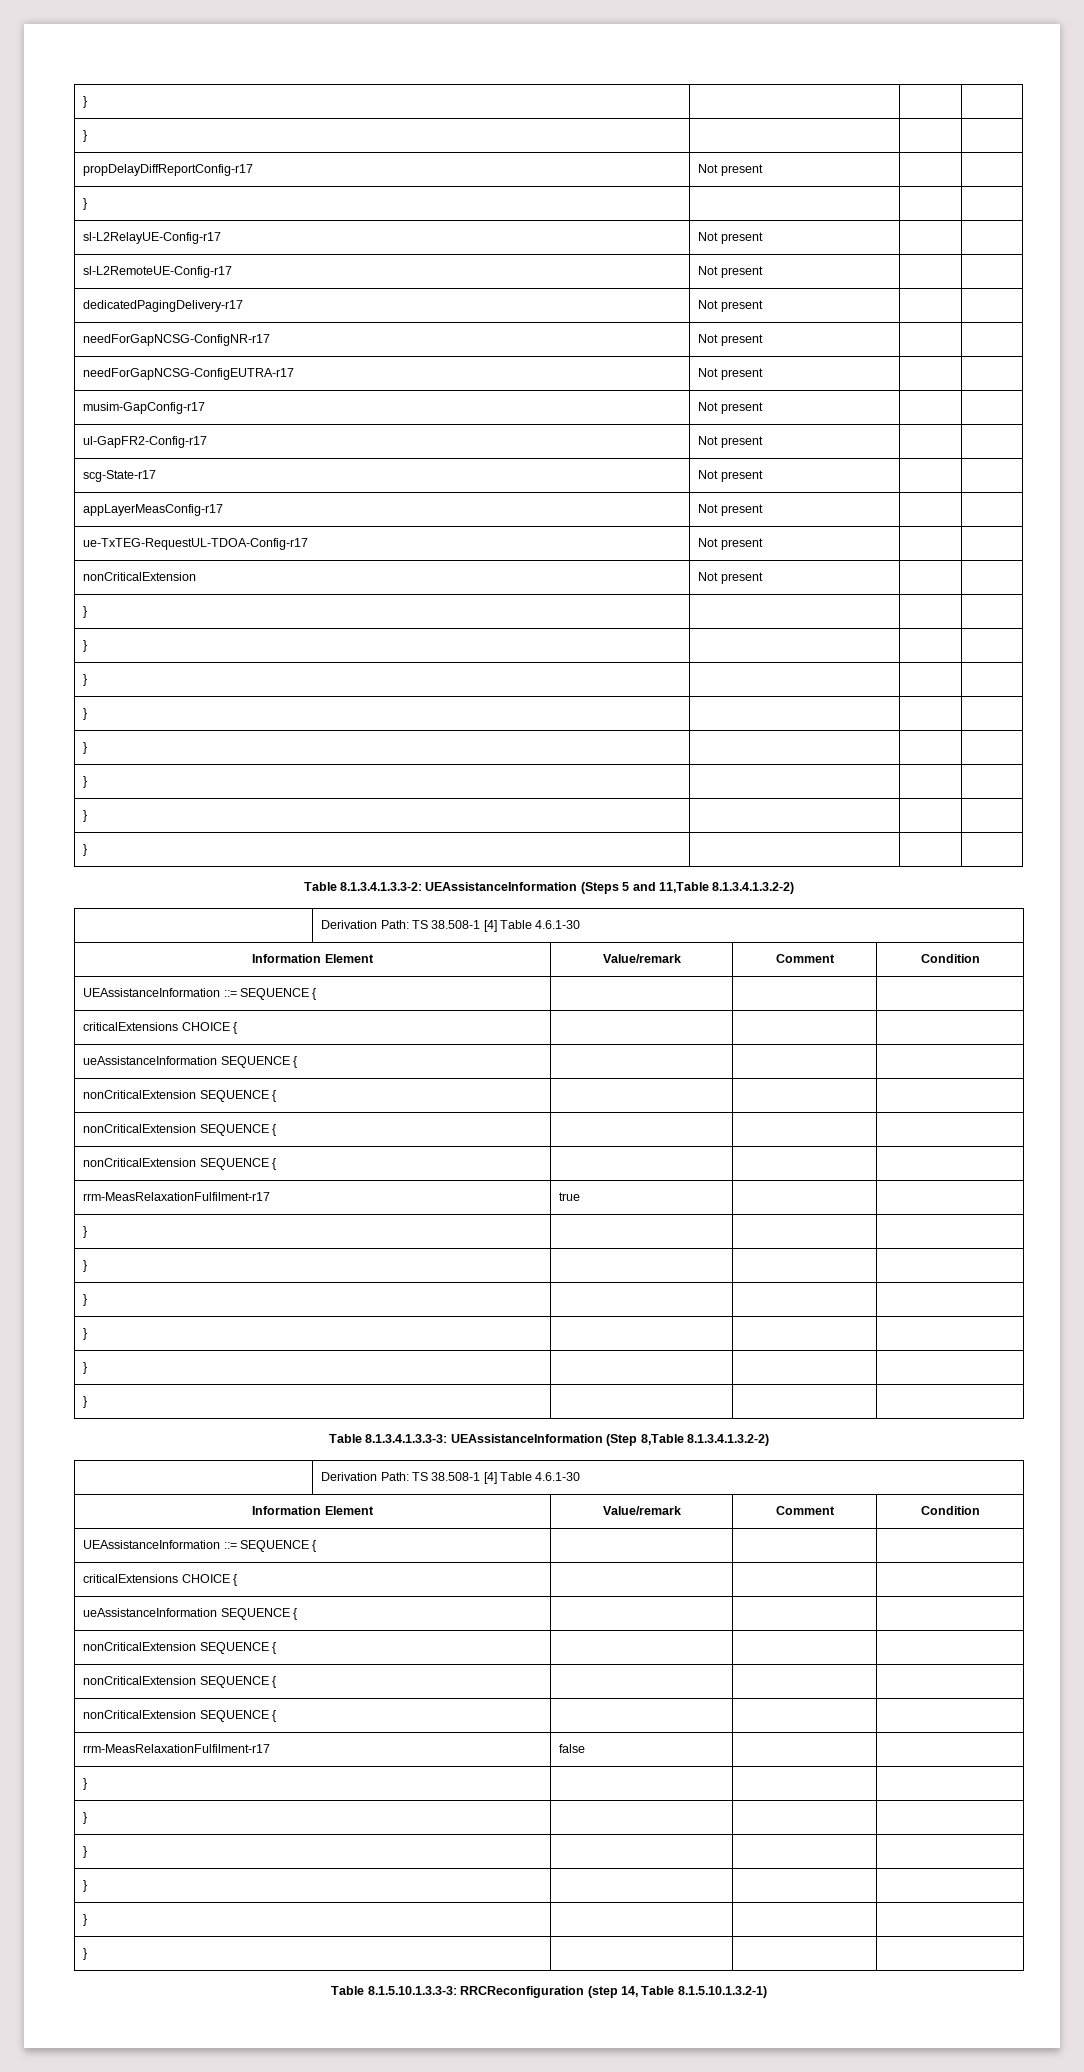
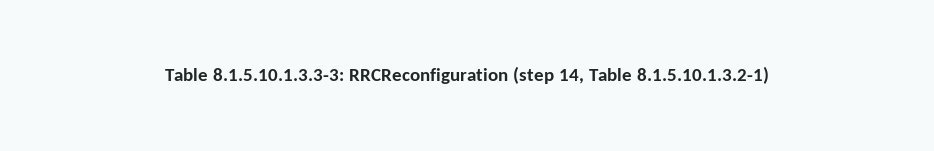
[83,96,88,108] [83,130,88,142] [83,164,254,176] [698,164,763,176] [83,198,88,210] [83,232,222,244] [698,232,763,244] [83,266,233,278] [698,266,763,278] [83,300,244,312] [698,300,763,312] [83,334,271,346] [698,334,763,346] [83,368,295,380] [698,368,763,380] [83,402,206,414] [698,402,763,414] [83,436,208,448] [698,436,763,448] [83,470,157,482] [698,470,763,482] [83,504,224,516] [698,504,763,516] [83,538,309,550] [698,538,763,550] [83,572,197,581] [698,572,763,584] [83,606,88,618] [83,640,88,652] [83,674,88,686] [83,708,88,720] [83,742,88,754] [83,776,88,788] [83,810,88,822] [83,844,88,856] [303,882,795,894] [321,920,581,932] [252,954,374,963] [602,954,681,963] [775,954,835,963] [920,954,980,963] [83,988,317,1000] [83,1022,237,1034] [83,1056,297,1068] [83,1090,276,1102] [83,1124,276,1136] [83,1158,276,1170] [83,1192,271,1201] [559,1192,581,1201] [83,1226,88,1238] [83,1260,88,1272] [83,1294,88,1306] [83,1328,88,1340] [83,1362,88,1374] [83,1396,88,1408] [329,1434,769,1446] [321,1472,581,1484] [252,1506,374,1515] [602,1506,681,1515] [775,1506,835,1515] [920,1506,980,1515] [83,1540,317,1552] [83,1574,237,1586] [83,1608,297,1620] [83,1642,276,1654] [83,1676,276,1688] [83,1710,276,1722] [83,1744,271,1753] [559,1744,586,1753] [83,1778,88,1790] [83,1812,88,1824] [83,1846,88,1858] [83,1880,88,1892] [83,1914,88,1926] [83,1948,88,1960] } | | | // } | | | // propDelayDiffReportConfig-r17 | Not present | | // } | | | // sl-L2RelayUE-Config-r17 | Not present | | // sl-L2RemoteUE-Config-r17 | Not present | | // dedicatedPagingDelivery-r17 | Not present | | // needForGapNCSG-ConfigNR-r17 | Not present | | // needForGapNCSG-ConfigEUTRA-r17 | Not present | | // musim-GapConfig-r17 | Not present | | // ul-GapFR2-Config-r17 | Not present | | // scg-State-r17 | Not present | | // appLayerMeasConfig-r17 | Not present | | // ue-TxTEG-RequestUL-TDOA-Config-r17 | Not present | | // nonCriticalExtension | Not present | | // } | | | // } | | | // } | | | // } | | | // } | | | // } | | | // } | | | // } | | | // Table 8.1.3.4.1.3.3-2: UEAssistanceInformation (Steps 5 and 11,Table 8.1.3.4.1.3.2-2) // | Derivation Path: TS 38.508-1 [4] Table 4.6.1-30 // Information Element | Value/remark | Comment | Condition // UEAssistanceInformation ::= SEQUENCE { | | | // criticalExtensions CHOICE { | | | // ueAssistanceInformation SEQUENCE { | | | // nonCriticalExtension SEQUENCE { | | | // nonCriticalExtension SEQUENCE { | | | // nonCriticalExtension SEQUENCE { | | | // rrm-MeasRelaxationFulfilment-r17 | true | | // } | | | // } | | | // } | | | // } | | | // } | | | // } | | | // Table 8.1.3.4.1.3.3-3: UEAssistanceInformation (Step 8,Table 8.1.3.4.1.3.2-2) // | Derivation Path: TS 38.508-1 [4] Table 4.6.1-30 // Information Element | Value/remark | Comment | Condition // UEAssistanceInformation ::= SEQUENCE { | | | // criticalExtensions CHOICE { | | | // ueAssistanceInformation SEQUENCE { | | | // nonCriticalExtension SEQUENCE { | | | // nonCriticalExtension SEQUENCE { | | | // nonCriticalExtension SEQUENCE { | | | // rrm-MeasRelaxationFulfilment-r17 | false | | // } | | | // } | | | // } | | | // } | | | // } | | | // } | | | // -> (165, 74) none

